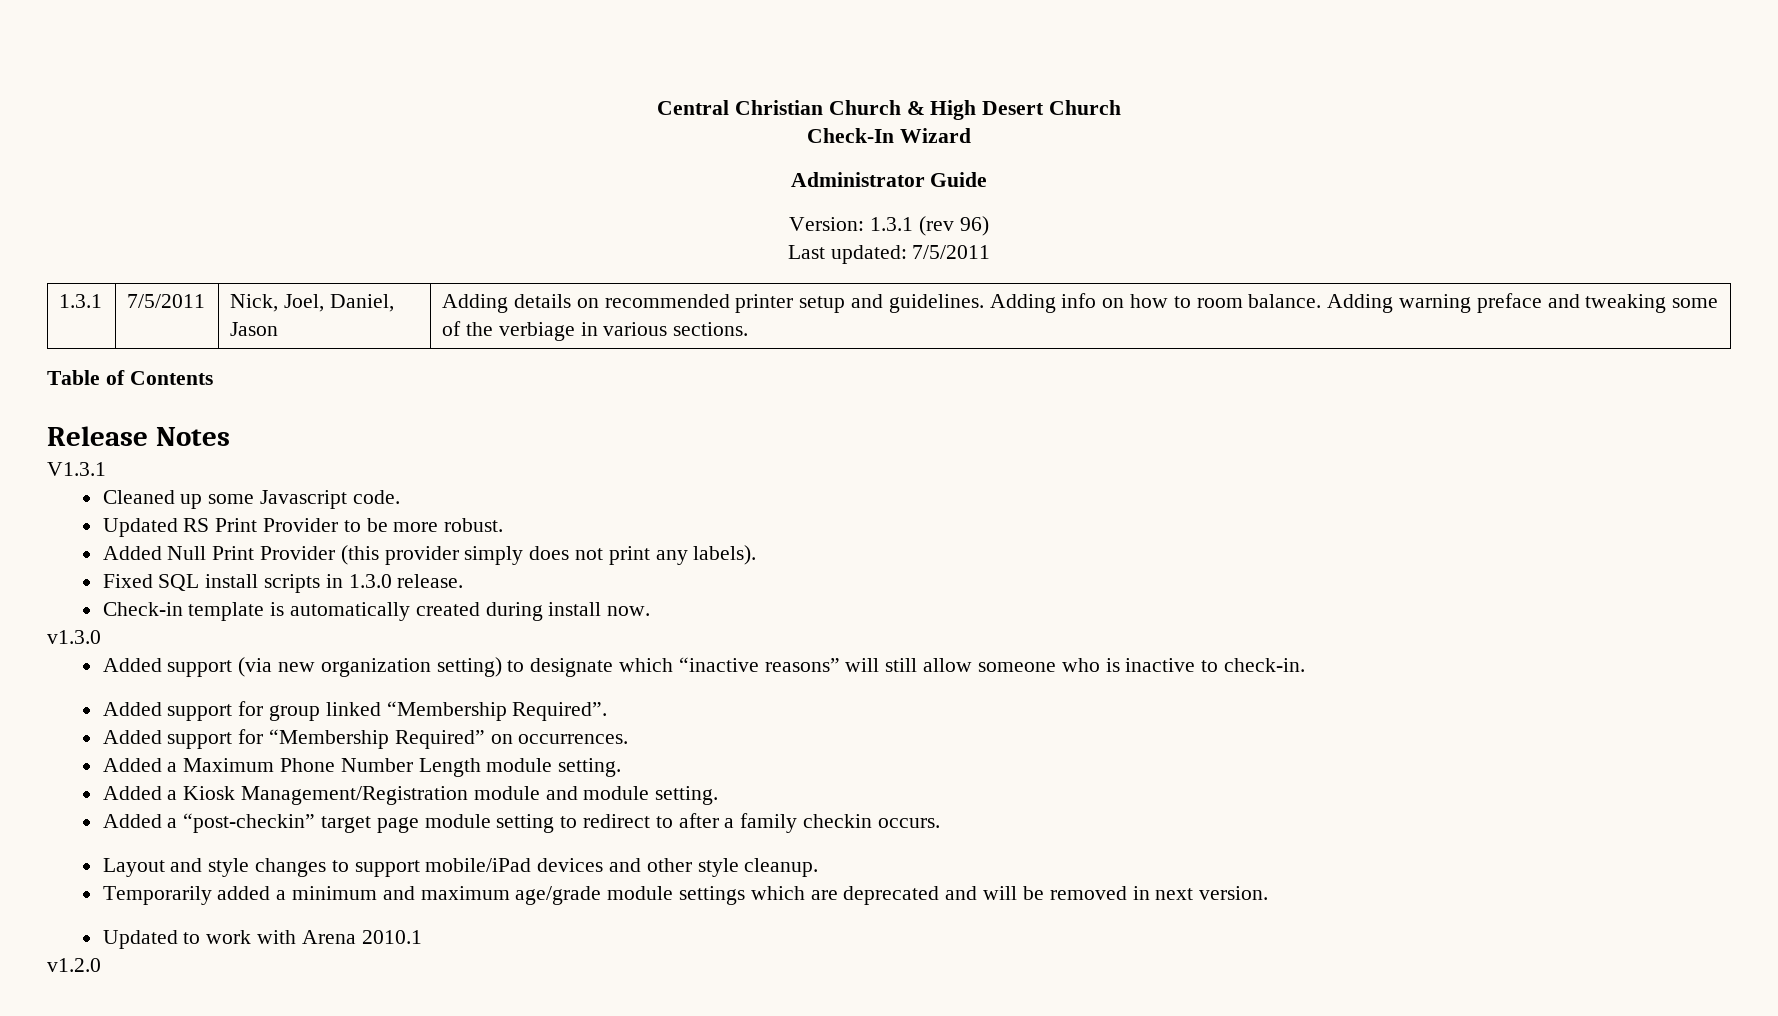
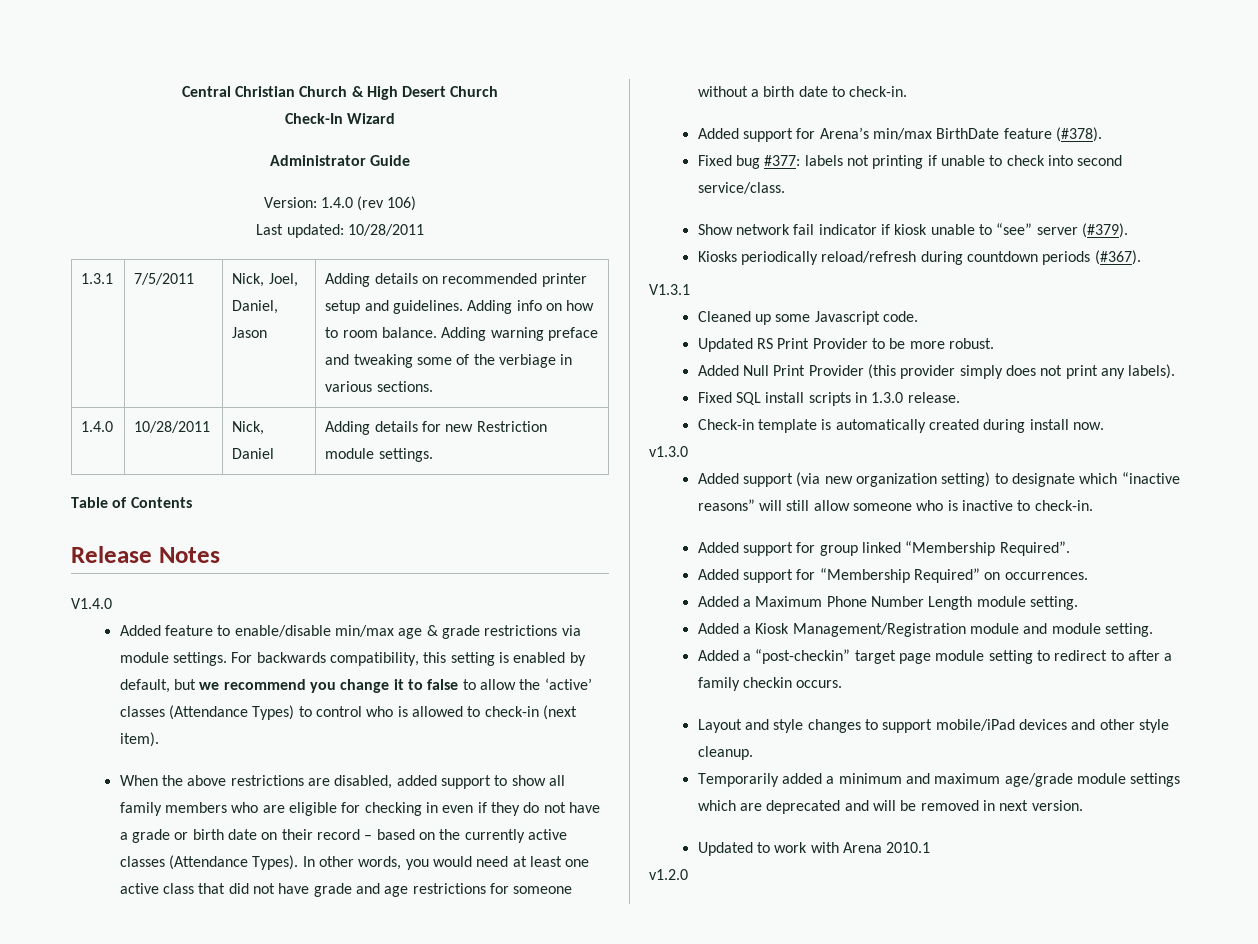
[870,216,989,236] 1.3.1 (rev 96) -> [320,196,417,211] 1.4.0 (rev 106)
[912,245,991,259] 7/5/2011 -> [347,224,424,236] 10/28/2011
(749, 329) none -> [81,421,114,432] [134,421,211,433] [232,421,265,435] [232,448,275,459] [325,421,547,435] [325,448,433,462] // 1.4.0 | 10/28/2011 | Nick, Daniel | Adding details for new Restriction module settings.
(230, 436) none -> [71,598,112,609] [119,625,581,639] [119,652,586,666] [119,678,592,693] [119,705,577,720] [119,732,159,747] [119,775,565,789] [119,802,600,816] [119,829,567,843] [119,855,590,870] [119,883,573,897] [697,86,908,97] [697,127,1102,142] [697,155,1123,169] [697,182,785,194] [697,223,1128,238] [697,250,1141,265] // V1.4.0 // Added feature to enable/disable min/max age & grade restrictions via module settings. For backwards compatibility, this setting is enabled by default, but we recommend you change it to false to allow the ‘active’ classes (Attendance Types) to control who is allowed to check-in (next item). // When the above restrictions are disabled, added support to show all family members who are eligible for checking in even if they do not have a grade or birth date on their record – based on the currently active classes (Attendance Types). In other words, you would need at least one active class that did not have grade and age restrictions for someone without a birth date to check-in. // Added support for Arena’s min/max BirthDate feature (#378). // Fixed bug #377: labels not printing if unable to check into second service/class. // Show network fail indicator if kiosk unable to “see” server (#379). // Kiosks periodically reload/refresh during countdown periods (#367).

